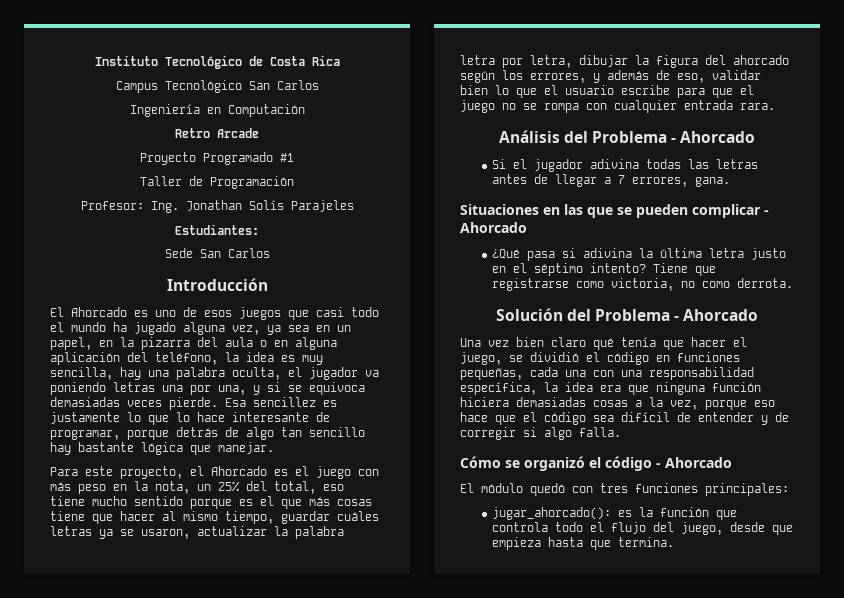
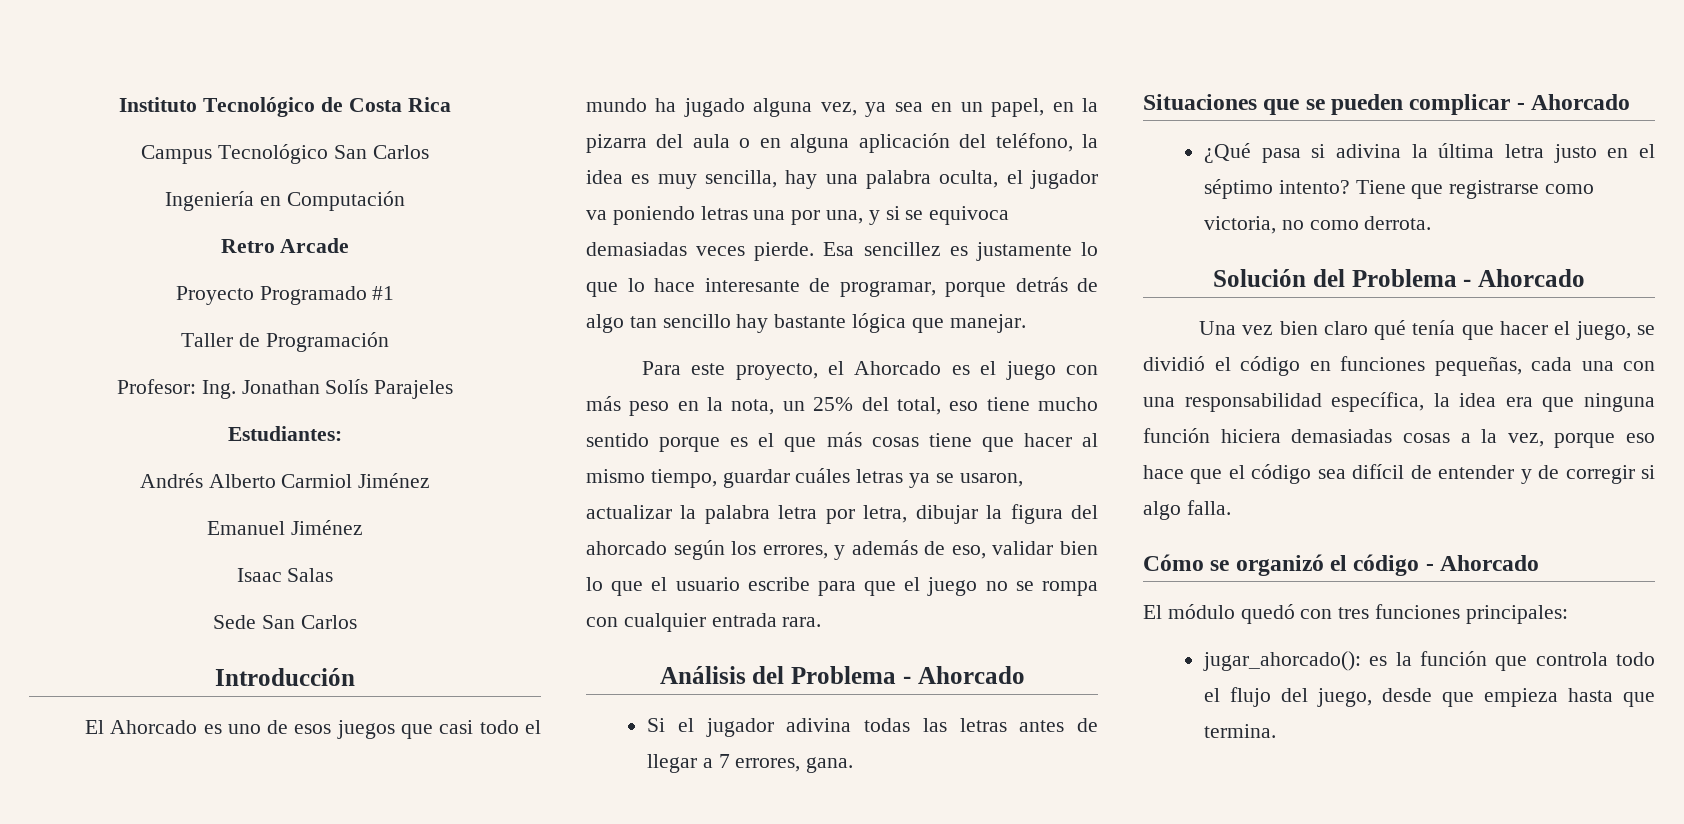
(259, 229) none -> [139,473,431,488] [207,520,363,535] [236,568,334,582] // Andrés Alberto Carmiol Jiménez // Emanuel Jiménez // Isaac Salas
[543,204,583,215] en las -> (1257, 102) none

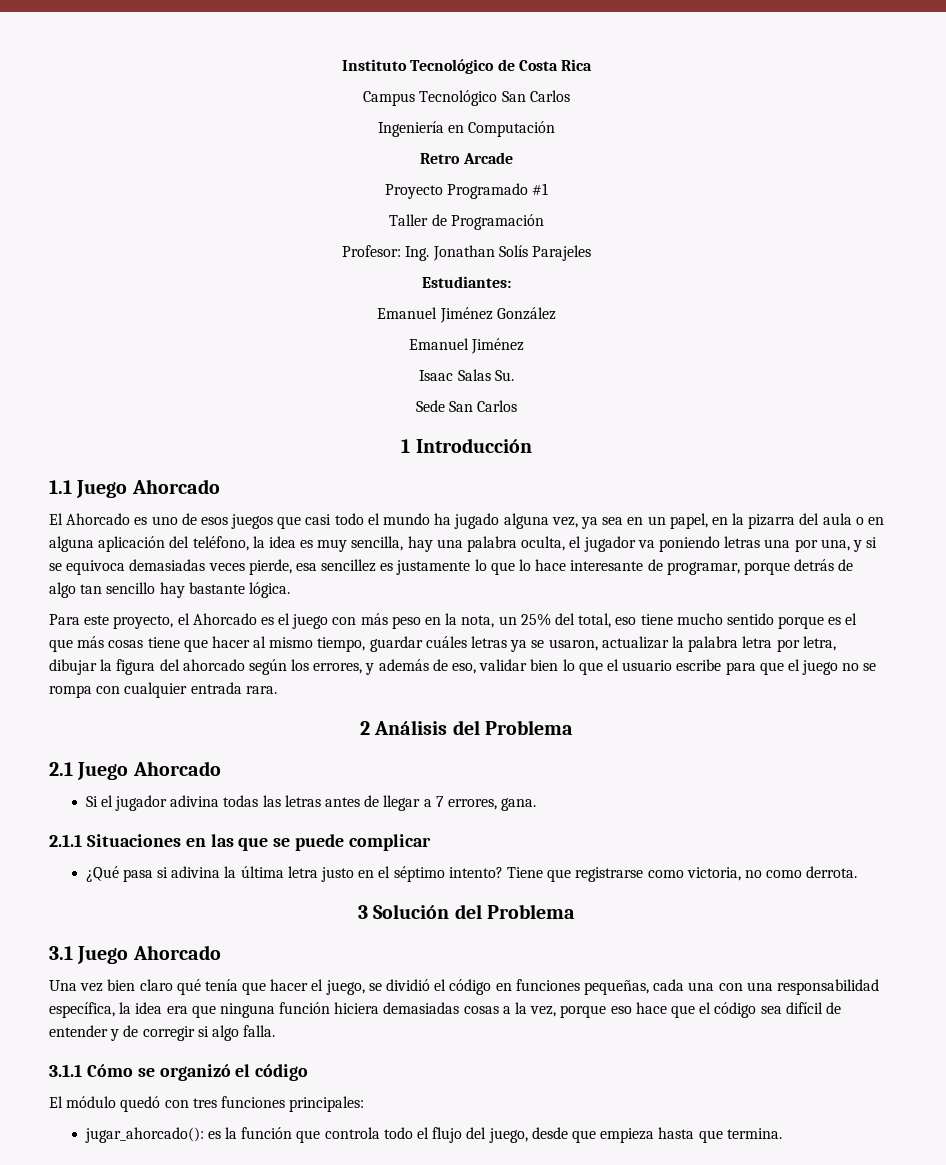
[139,473,431,488] Andrés Alberto Carmiol Jiménez -> [377,307,556,323] Emanuel Jiménez González
(334, 575) none -> [494,370,514,381] Su.
(357, 622) none -> [401,439,411,453] 1
(355, 677) none -> [49,479,220,498] // 1.1 Juego Ahorcado
[754,242,855,261] pierde. Esa -> [248,559,317,575] pierde, esa
[852,313,1026,333] lógica que manejar. -> [248,582,290,598] lógica.
(822, 622) none -> [360,721,371,735] 2
[902,676,911,684] - -> [49,762,129,780] // 2.1 Juego
[1143,94,1257,110] Situaciones -> [49,834,234,847] 2.1.1 Situaciones en las
[1331,94,1404,115] pueden -> [295,834,345,851] puede
[1516,94,1631,110] - Ahorcado -> (432, 842) none
(1432, 223) none -> [358,905,369,919] 3
[1463,279,1472,287] - -> [49,946,129,964] // 3.1 Juego
(1231, 507) none -> [49,1064,82,1077] 3.1.1
[1425,555,1540,571] - Ahorcado -> (309, 1072) none

